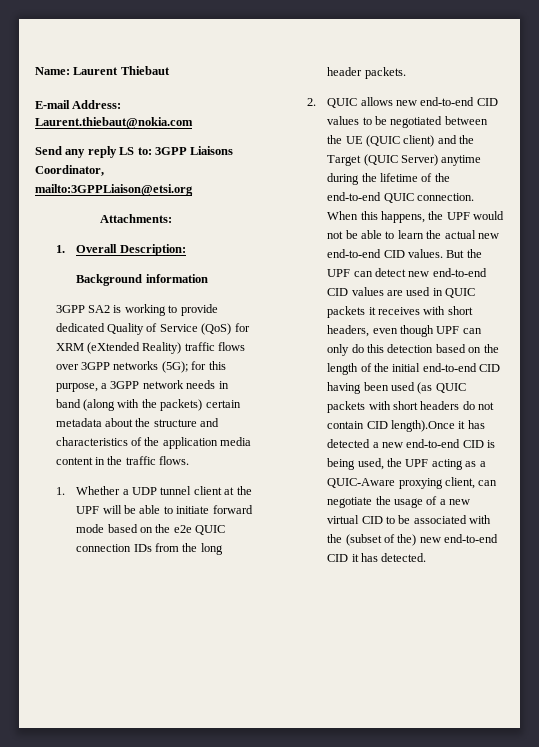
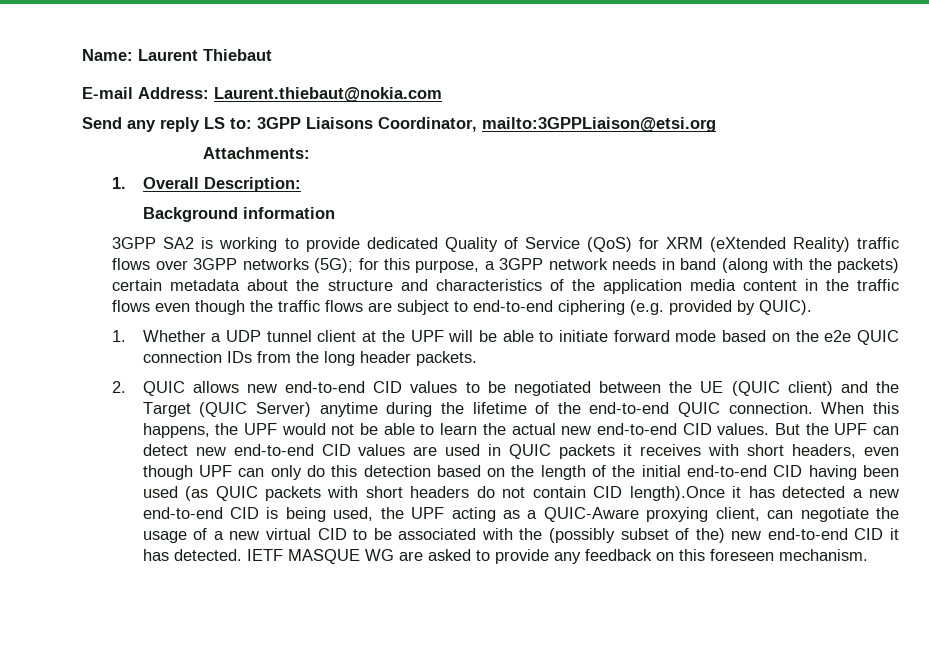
[159,456,190,465] flows. -> [112,300,813,315] flows even though the traffic flows are subject to end-to-end ciphering (e.g. provided by QUIC).
[345,534,382,546] (subset -> [548,528,669,543] (possibly subset
(427, 557) none -> [246,549,868,564] IETF MASQUE WG are asked to provide any feedback on this foreseen mechanism.

